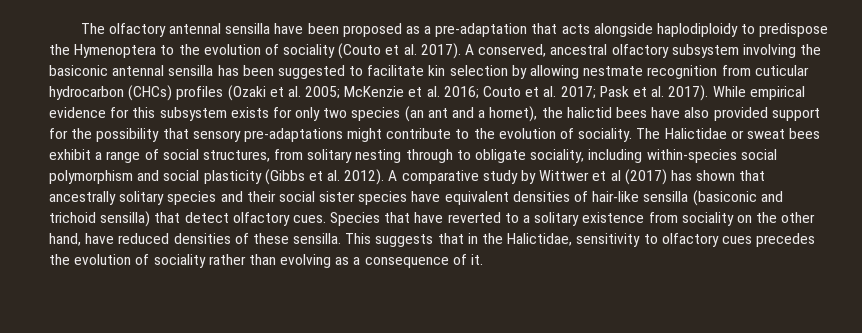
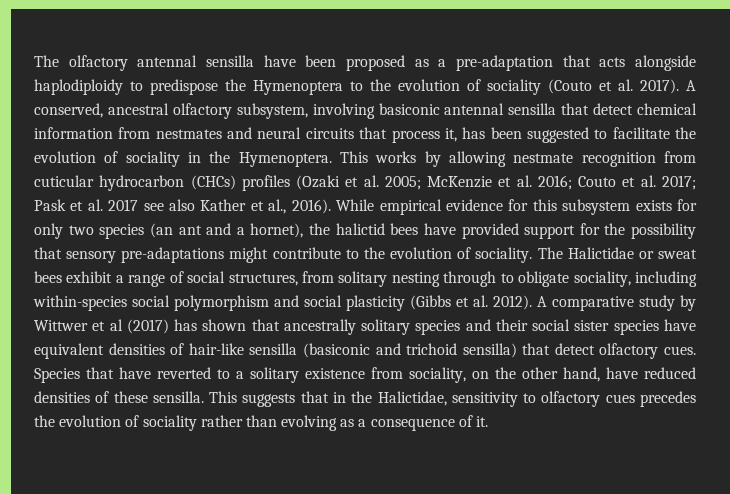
[671,44,822,58] [49,65,214,76] subsystem involving the basiconic antennal sensilla -> [236,103,697,119] [34,127,457,143] subsystem, involving basiconic antennal sensilla that detect chemical information from nestmates and neural circuits that process it,
[428,65,508,76] kin selection -> [675,127,696,139] [34,151,417,167] the evolution of sociality in the Hymenoptera. This works
[668,85,709,101] 2017). -> [108,199,331,214] 2017 see also Kather et al., 2016).
[684,107,710,118] also -> (456, 229) none
[681,212,734,226] sociality -> [409,367,466,383] sociality,

